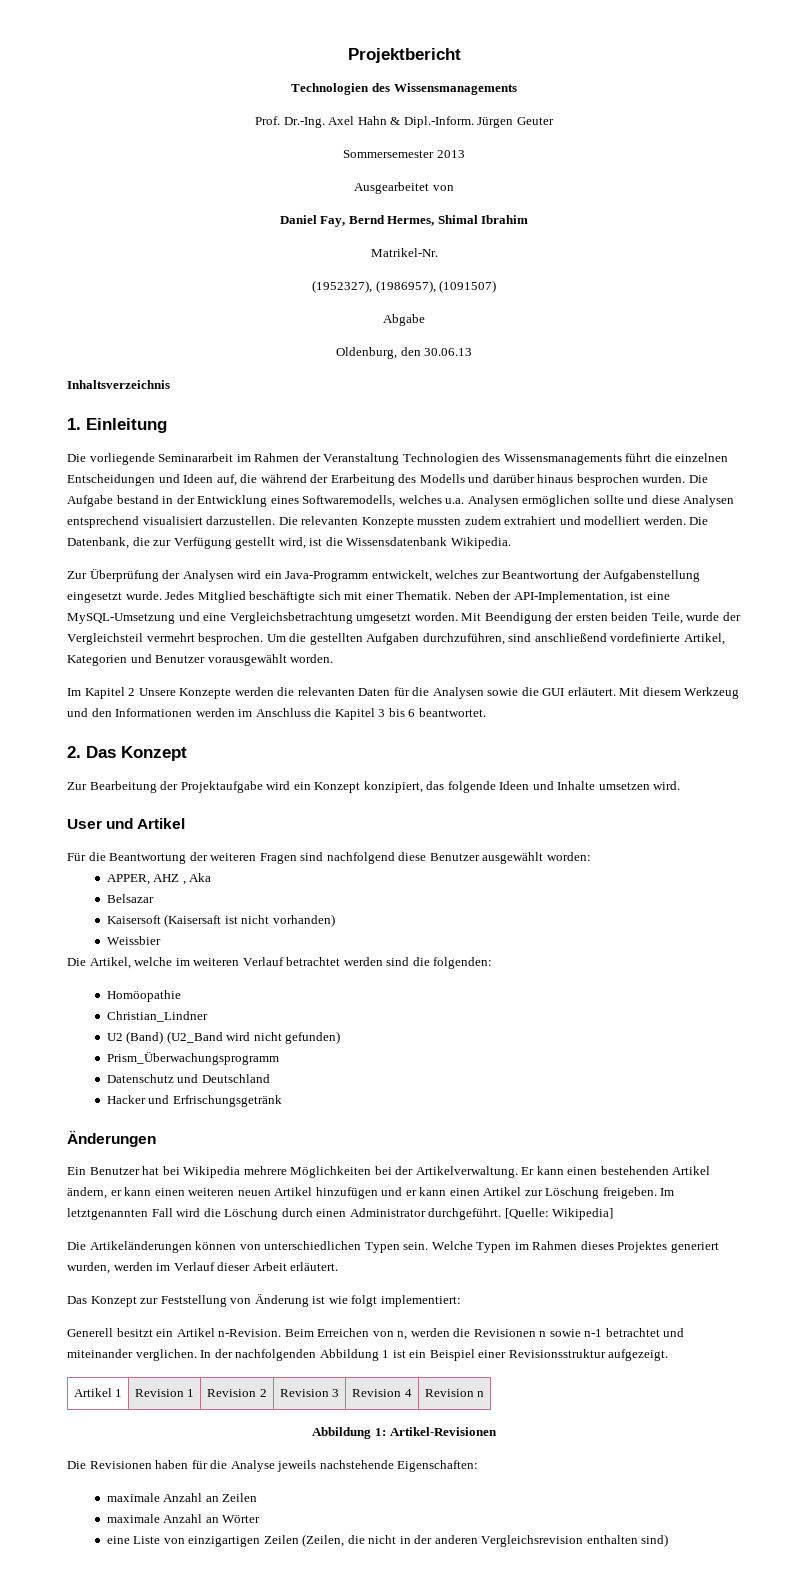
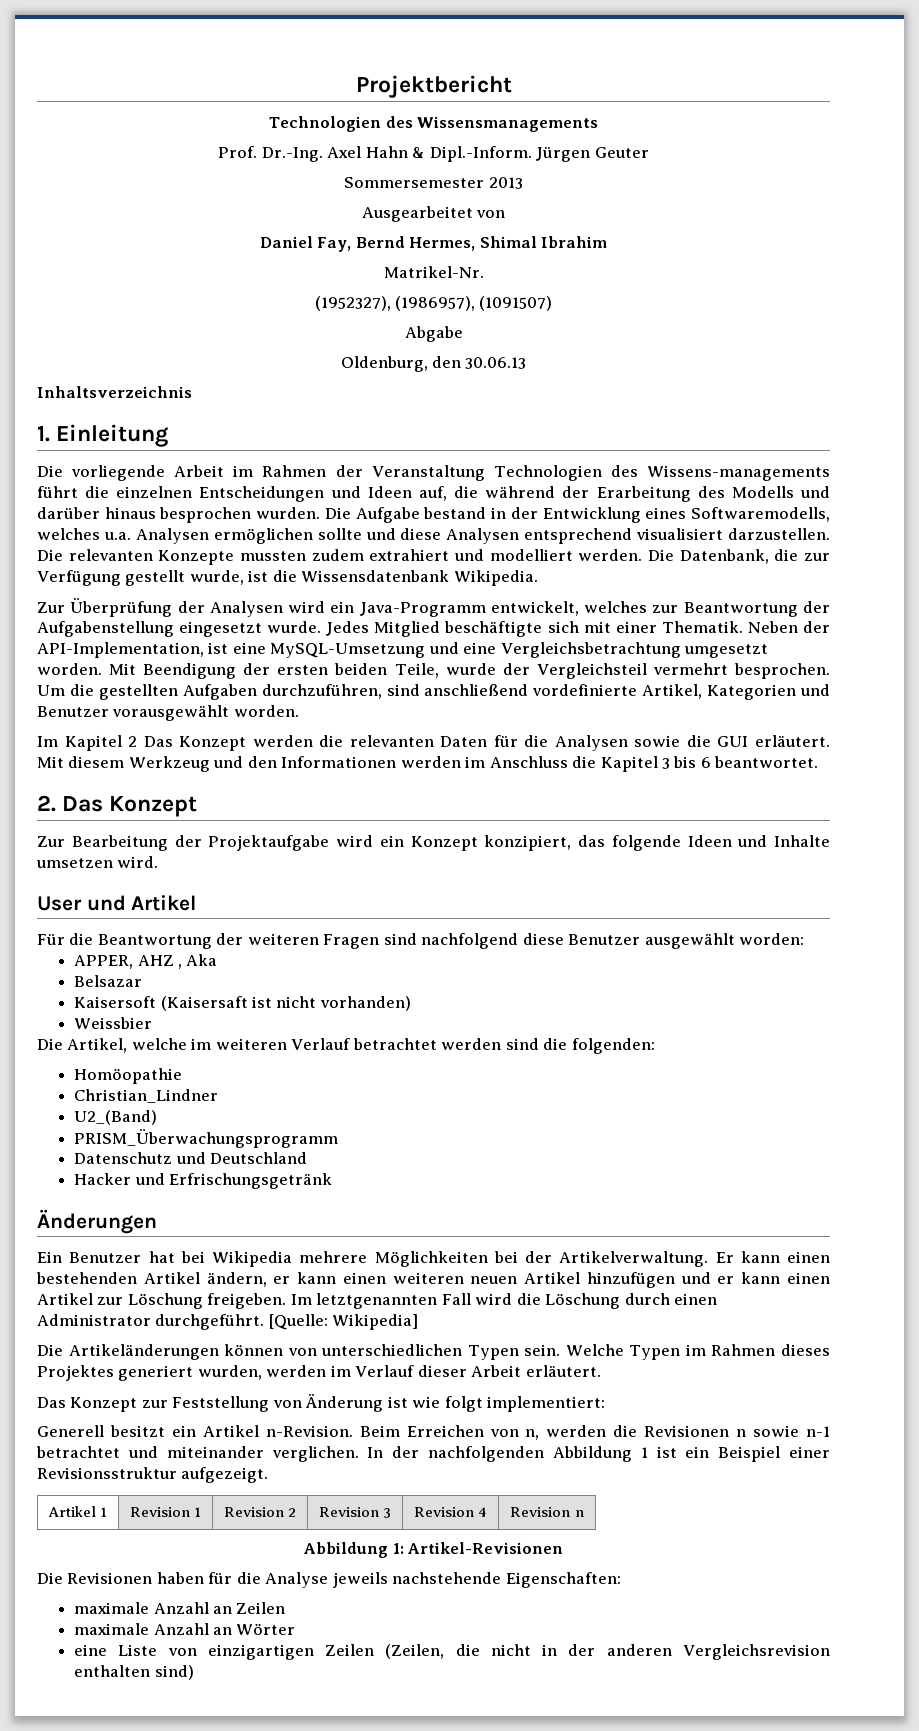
[158,453,234,462] Seminararbeit -> [174,465,225,477] Arbeit
[503,454,622,465] Wissensmanagements -> [647,465,830,481] Wissens-managements
[278,537,306,549] wird, -> [189,570,244,585] wurde,
[138,688,232,699] Unsere Konzepte -> [143,736,247,751] Das Konzept
[106,1031,341,1044] [106,1052,279,1065] U2 (Band) (U2_Band wird nicht gefunden) // Prism_Überwachungsprogramm -> [74,1110,158,1125] [74,1129,339,1148] U2_(Band) // PRISM_Überwachungsprogramm

